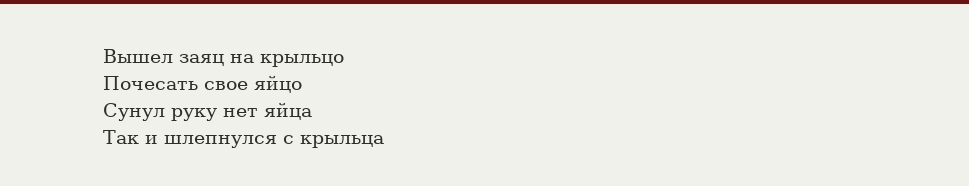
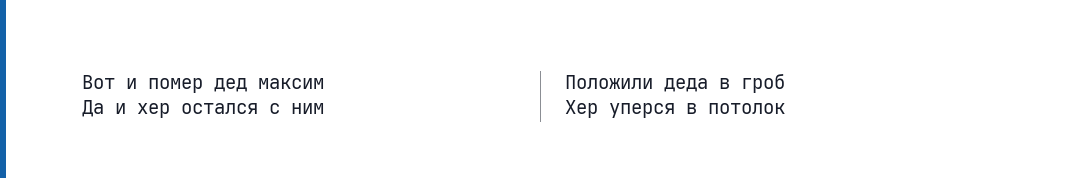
[103,49,344,67] [103,75,302,93] [103,102,312,121] [103,130,384,148] Вышел заяц на крыльцо // Почесать свое яйцо // Сунул руку нет яйца // Так и шлепнулся с крыльца -> [82,75,324,93] [82,100,324,118] [565,74,785,93] [565,100,785,118] Вот и помер дед максим // Да и хер остался с ним // Положили деда в гроб // Хер уперся в потолок

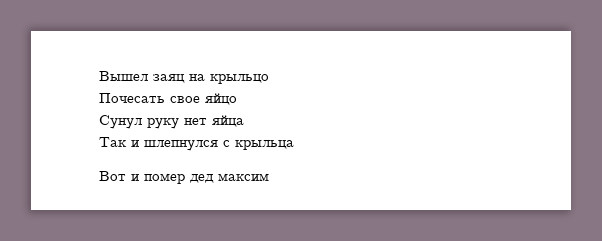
(82, 82) none -> [99,71,269,84] [99,93,237,105] [99,115,244,129] [99,137,294,151] Вышел заяц на крыльцо // Почесать свое яйцо // Сунул руку нет яйца // Так и шлепнулся с крыльца //
[82,100,324,118] [565,74,785,93] [565,100,785,118] // Да и хер остался с ним // Положили деда в гроб // Хер уперся в потолок -> (269, 177) none

